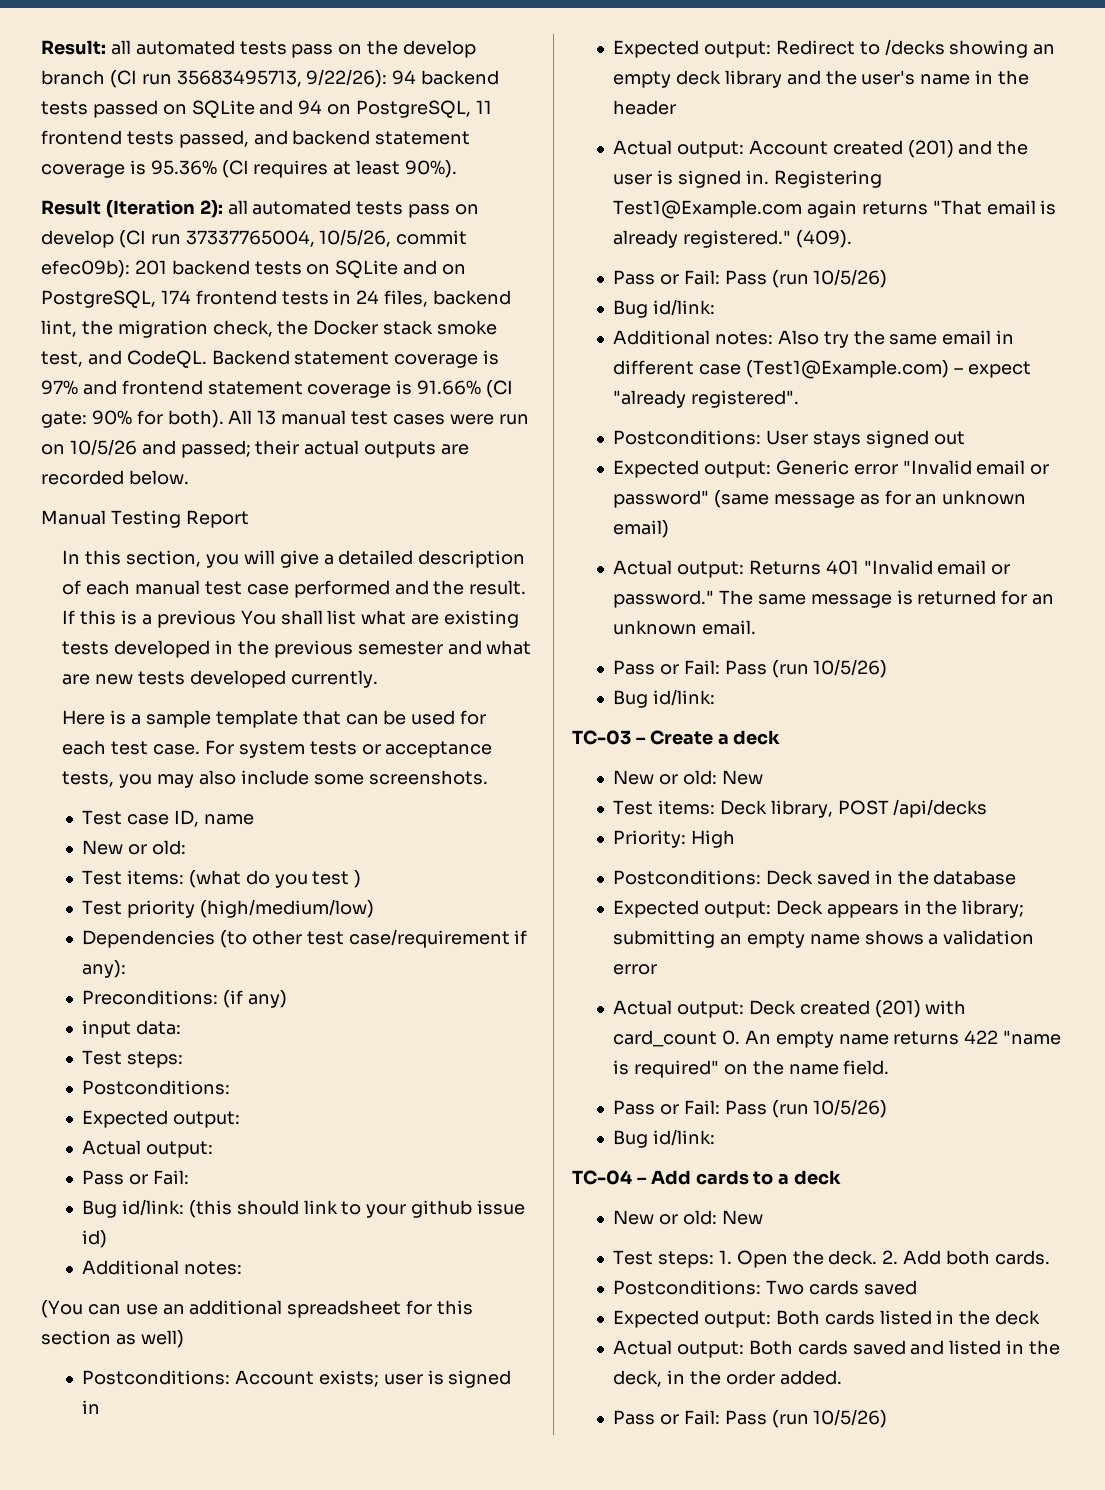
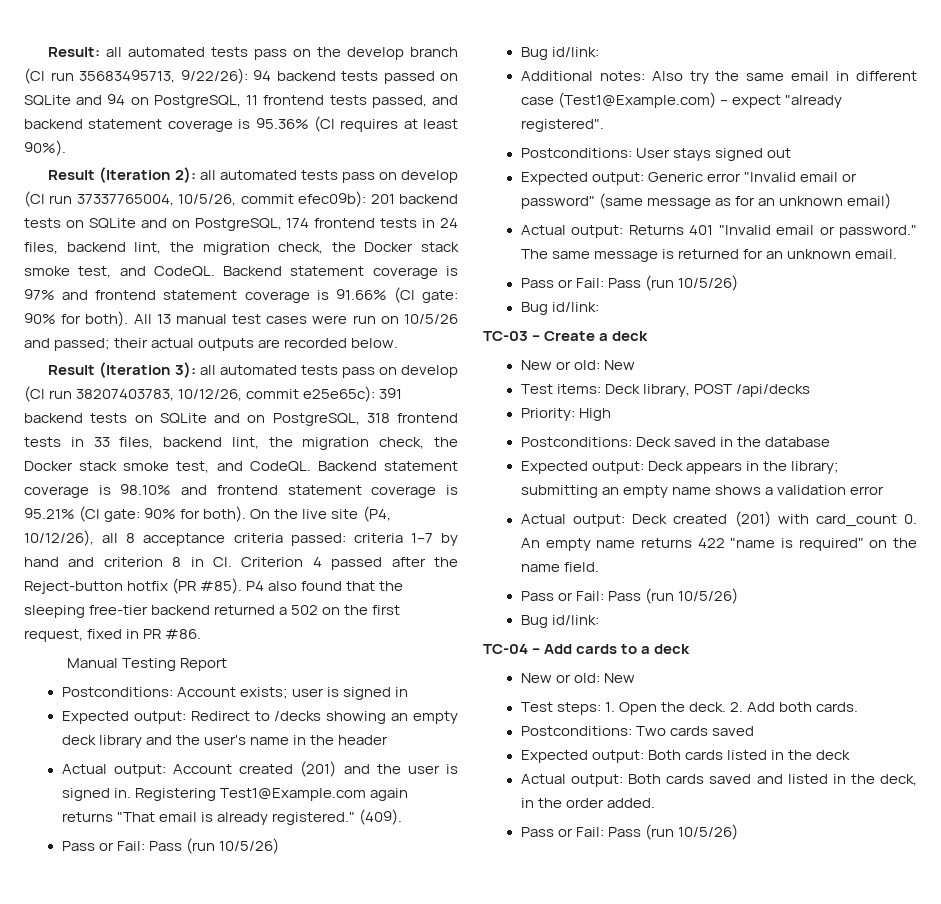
[41,510,249,528] [62,550,526,568] [62,580,527,598] [62,610,519,628] [62,640,532,658] [62,670,378,688] [62,710,487,728] [62,740,493,758] [62,770,488,788] [82,810,254,827] [82,840,186,855] [82,870,362,888] [82,899,374,918] [82,929,528,948] [82,960,127,978] [82,990,287,1008] [82,1020,182,1038] [82,1050,184,1068] [82,1080,231,1095] [82,1110,241,1128] [82,1140,214,1158] [82,1170,189,1185] [82,1199,526,1218] [82,1230,108,1248] [82,1260,243,1275] [41,1300,474,1318] [41,1330,184,1348] Manual Testing Report // In this section, you will give a detailed description of each manual test case performed and the result. If this is a previous You shall list what are existing tests developed in the previous semester and what are new tests developed currently. // Here is a sample template that can be used for each test case. For system tests or acceptance tests, you may also include some screenshots. // Test case ID, name // New or old: // Test items: (what do you test ) // Test priority (high/medium/low) // Dependencies (to other test case/requirement if any): // Preconditions: (if any) // input data: // Test steps: // Postconditions: // Expected output: // Actual output: // Pass or Fail: // Bug id/link: (this should link to your github issue id) // Additional notes: // (You can use an additional spreadsheet for this section as well) -> [48,362,459,378] [24,386,403,402] [24,413,458,426] [24,437,458,450] [24,461,458,473] [24,484,459,498] [24,506,391,522] [24,530,458,546] [24,557,458,570] [24,578,404,594] [24,605,401,618] [24,629,202,642] [66,658,227,671] Result (Iteration 3): all automated tests pass on develop (CI run 38207403783, 10/12/26, commit e25e65c): 391 backend tests on SQLite and on PostgreSQL, 318 frontend tests in 33 files, backend lint, the migration check, the Docker stack smoke test, and CodeQL. Backend statement coverage is 98.10% and frontend statement coverage is 95.21% (CI gate: 90% for both). On the live site (P4, 10/12/26), all 8 acceptance criteria passed: criteria 1–7 by hand and criterion 8 in CI. Criterion 4 passed after the Reject-button hotfix (PR #85). P4 also found that the sleeping free-tier backend returned a 502 on the first request, fixed in PR #86. // Manual Testing Report

